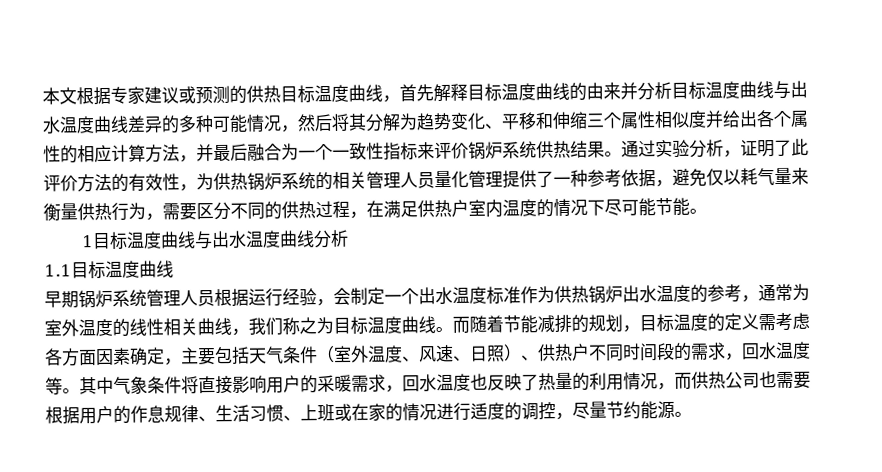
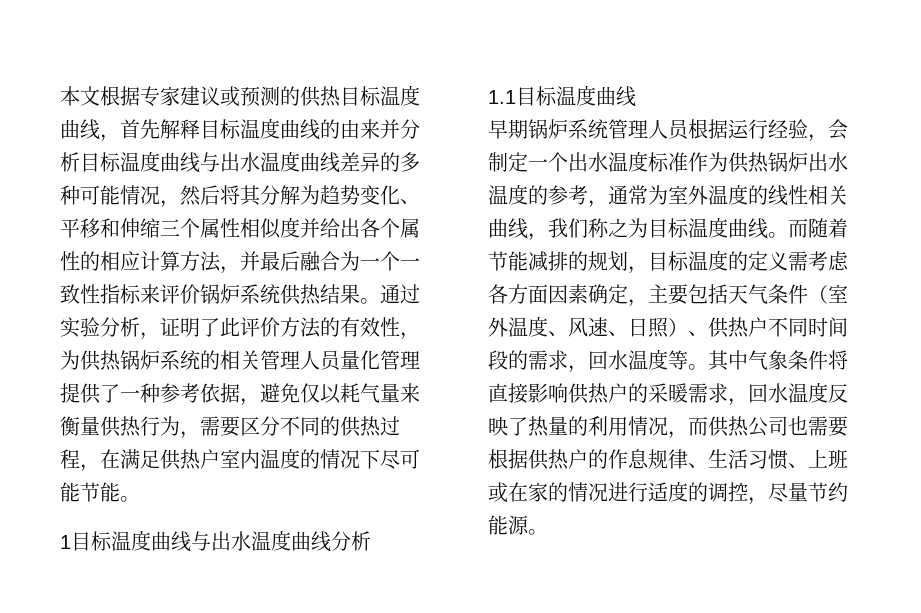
[266,376,284,394] 用 -> [568,383,609,404] 供热
[470,373,488,391] 也 -> (828, 392) none
[79,407,97,425] 用 -> [528,449,569,470] 供热

